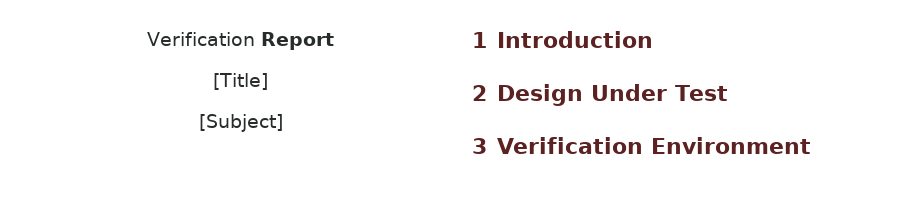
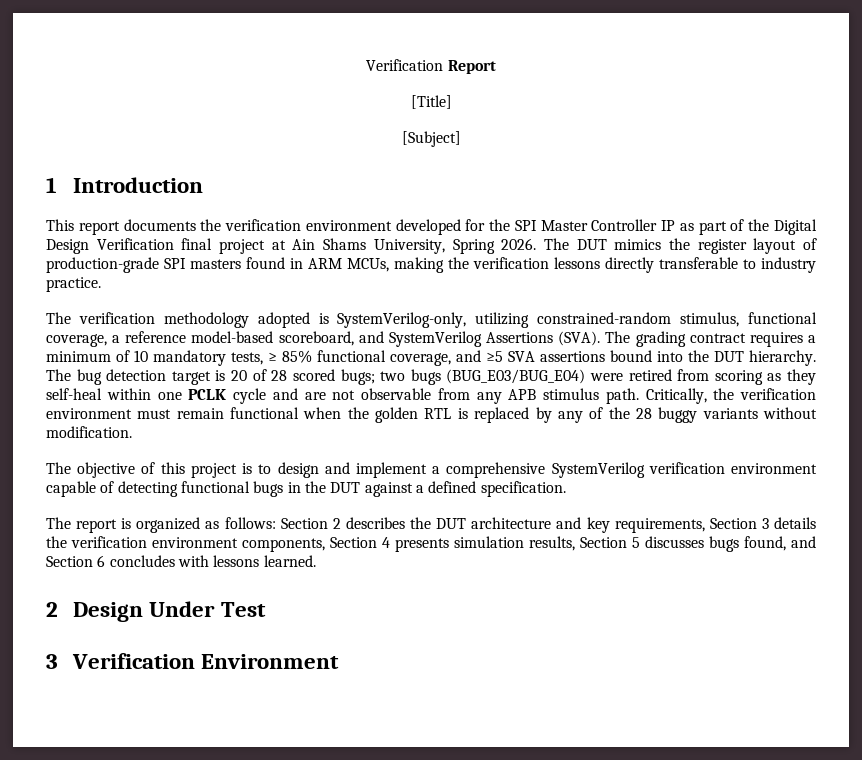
(653, 39) none -> [46,219,817,235] [46,238,817,254] [46,257,816,273] [46,277,101,292] [46,312,818,328] [46,331,817,347] [46,350,816,366] [46,369,816,385] [46,388,816,404] [46,407,818,423] [46,426,132,438] [46,462,817,478] [46,481,566,497] [46,517,817,533] [46,536,816,552] [46,555,316,567] // This report documents the verification environment developed for the SPI Master Controller IP as part of the Digital Design Verification final project at Ain Shams University, Spring 2026. The DUT mimics the register layout of production-grade SPI masters found in ARM MCUs, making the verification lessons directly transferable to industry practice. // The verification methodology adopted is SystemVerilog-only, utilizing constrained-random stimulus, functional coverage, a reference model-based scoreboard, and SystemVerilog Assertions (SVA). The grading contract requires a minimum of 10 mandatory tests, ≥ 85% functional coverage, and ≥5 SVA assertions bound into the DUT hierarchy. The bug detection target is 20 of 28 scored bugs; two bugs (BUG_E03/BUG_E04) were retired from scoring as they self-heal within one PCLK cycle and are not observable from any APB stimulus path. Critically, the verification environment must remain functional when the golden RTL is replaced by any of the 28 buggy variants without modification. // The objective of this project is to design and implement a comprehensive SystemVerilog verification environment capable of detecting functional bugs in the DUT against a defined specification. // The report is organized as follows: Section 2 describes the DUT architecture and key requirements, Section 3 details the verification environment components, Section 4 presents simulation results, Section 5 discusses bugs found, and Section 6 concludes with lessons learned.

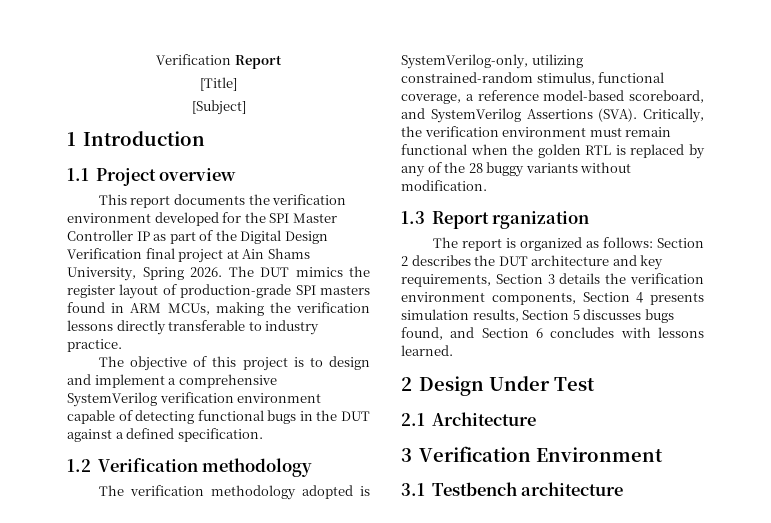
(204, 185) none -> [67,168,236,186] // 1.1 Project overview
[46,312,818,328] [46,331,817,347] [46,350,816,366] [46,369,816,385] [46,388,816,404] [46,407,818,423] [46,426,132,438] // The verification methodology adopted is SystemVerilog-only, utilizing constrained-random stimulus, functional coverage, a reference model-based scoreboard, and SystemVerilog Assertions (SVA). The grading contract requires a minimum of 10 mandatory tests, ≥ 85% functional coverage, and ≥5 SVA assertions bound into the DUT hierarchy. The bug detection target is 20 of 28 scored bugs; two bugs (BUG_E03/BUG_E04) were retired from scoring as they self-heal within one PCLK cycle and are not observable from any APB stimulus path. Critically, the verification environment must remain functional when the golden RTL is replaced by any of the 28 buggy variants without modification. -> (122, 345) none
(566, 489) none -> [67,458,312,477] [98,485,370,500] [401,54,583,69] [401,72,665,85] [401,90,704,104] [401,108,704,123] [401,126,672,137] [401,144,705,159] [401,162,632,177] [401,180,487,191] [401,211,589,229] // 1.2 Verification methodology // The verification methodology adopted is SystemVerilog-only, utilizing constrained-random stimulus, functional coverage, a reference model-based scoreboard, and SystemVerilog Assertions (SVA). Critically, the verification environment must remain functional when the golden RTL is replaced by any of the 28 buggy variants without modification. // 1.3 Report rganization
(266, 609) none -> [401,412,536,426] // 2.1 Architecture
(340, 661) none -> [401,482,623,496] // 3.1 Testbench architecture

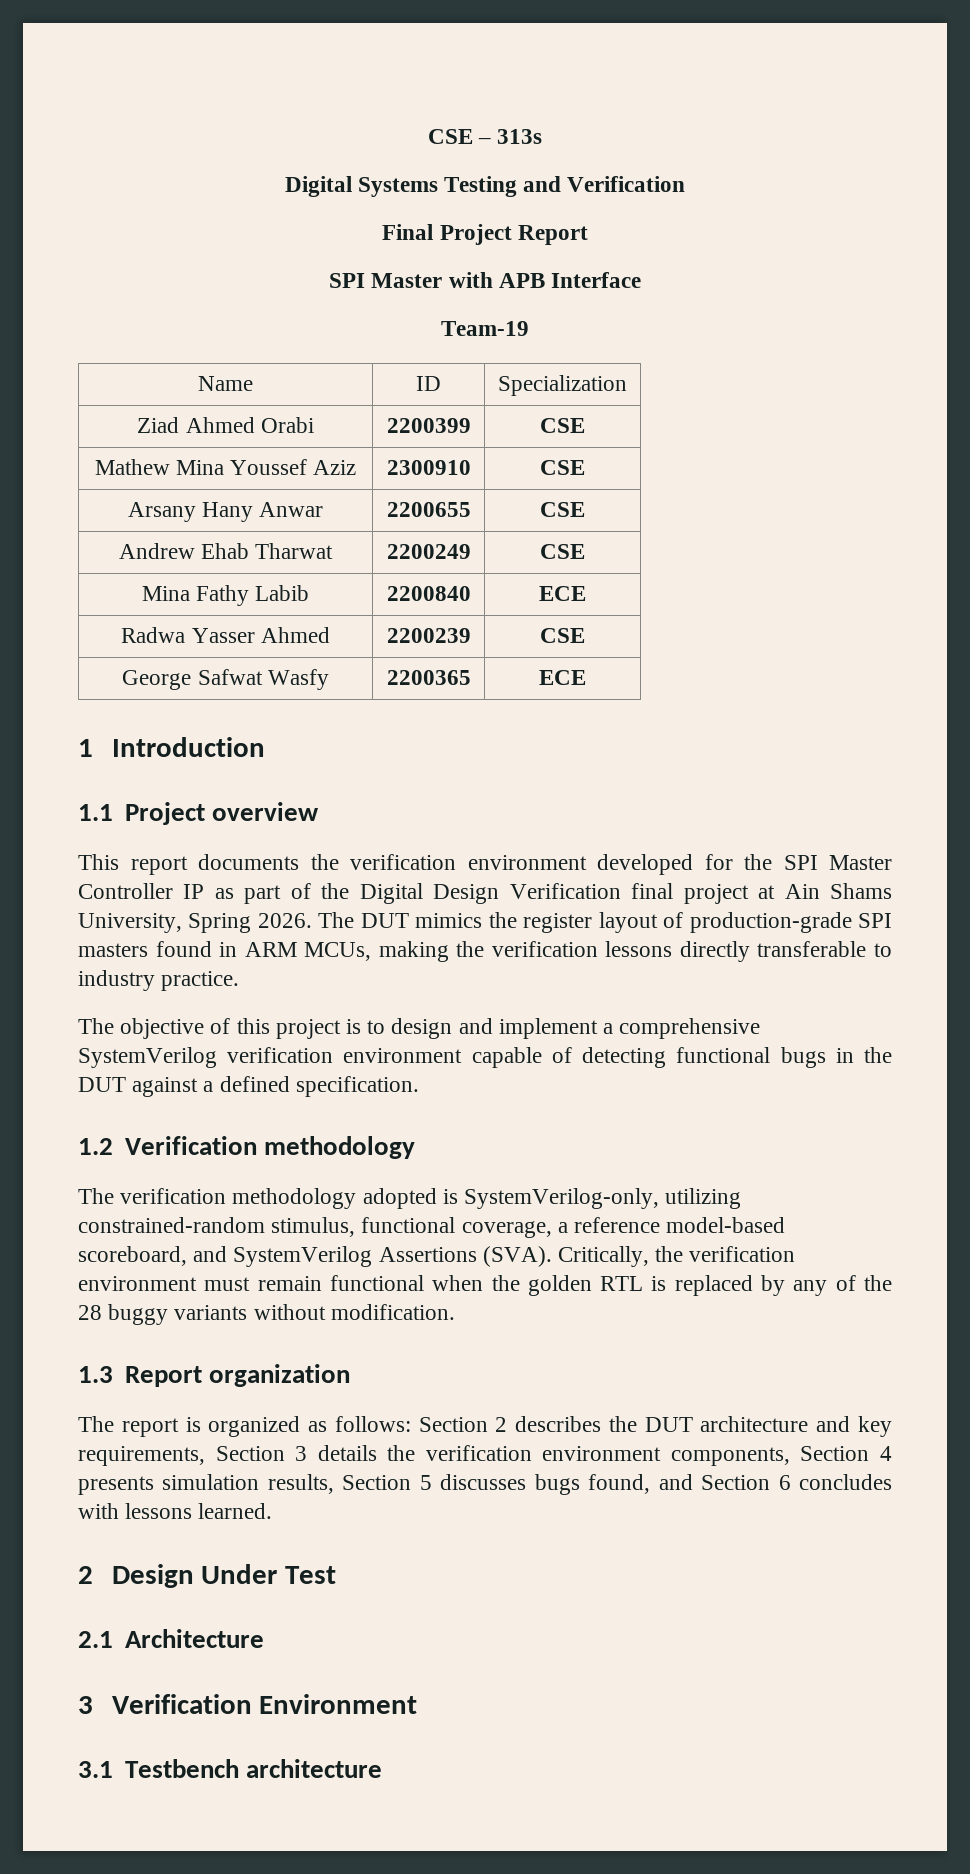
[156,54,232,65] Verification -> [427,129,543,144] [284,176,686,197] [382,224,512,245] CSE – 313s // Digital Systems Testing and Verification // Final Project
[200,77,237,91] [191,100,246,115] [Title] // [Subject] -> [329,272,641,288] [441,321,529,336] [198,376,253,391] [416,376,441,391] [498,375,627,396] [137,417,314,433] [386,418,471,433] [540,418,585,433] [94,459,357,475] [386,460,471,475] [540,460,585,475] [127,502,324,522] [386,502,471,517] [540,502,585,517] [118,543,334,559] [386,544,471,559] [540,544,585,559] [141,585,310,606] [386,586,471,601] [539,586,586,601] [121,627,330,643] [386,628,471,643] [540,628,585,643] [122,669,329,690] [386,670,471,685] [539,670,586,685] SPI Master with APB Interface // Team-19 // Name | ID | Specialization // Ziad Ahmed Orabi | 2200399 | CSE // Mathew Mina Youssef Aziz | 2300910 | CSE // Arsany Hany Anwar | 2200655 | CSE // Andrew Ehab Tharwat | 2200249 | CSE // Mina Fathy Labib | 2200840 | ECE // Radwa Yasser Ahmed | 2200239 | CSE // George Safwat Wasfy | 2200365 | ECE
[491,211,589,229] rganization -> [208,1364,350,1387] organization

